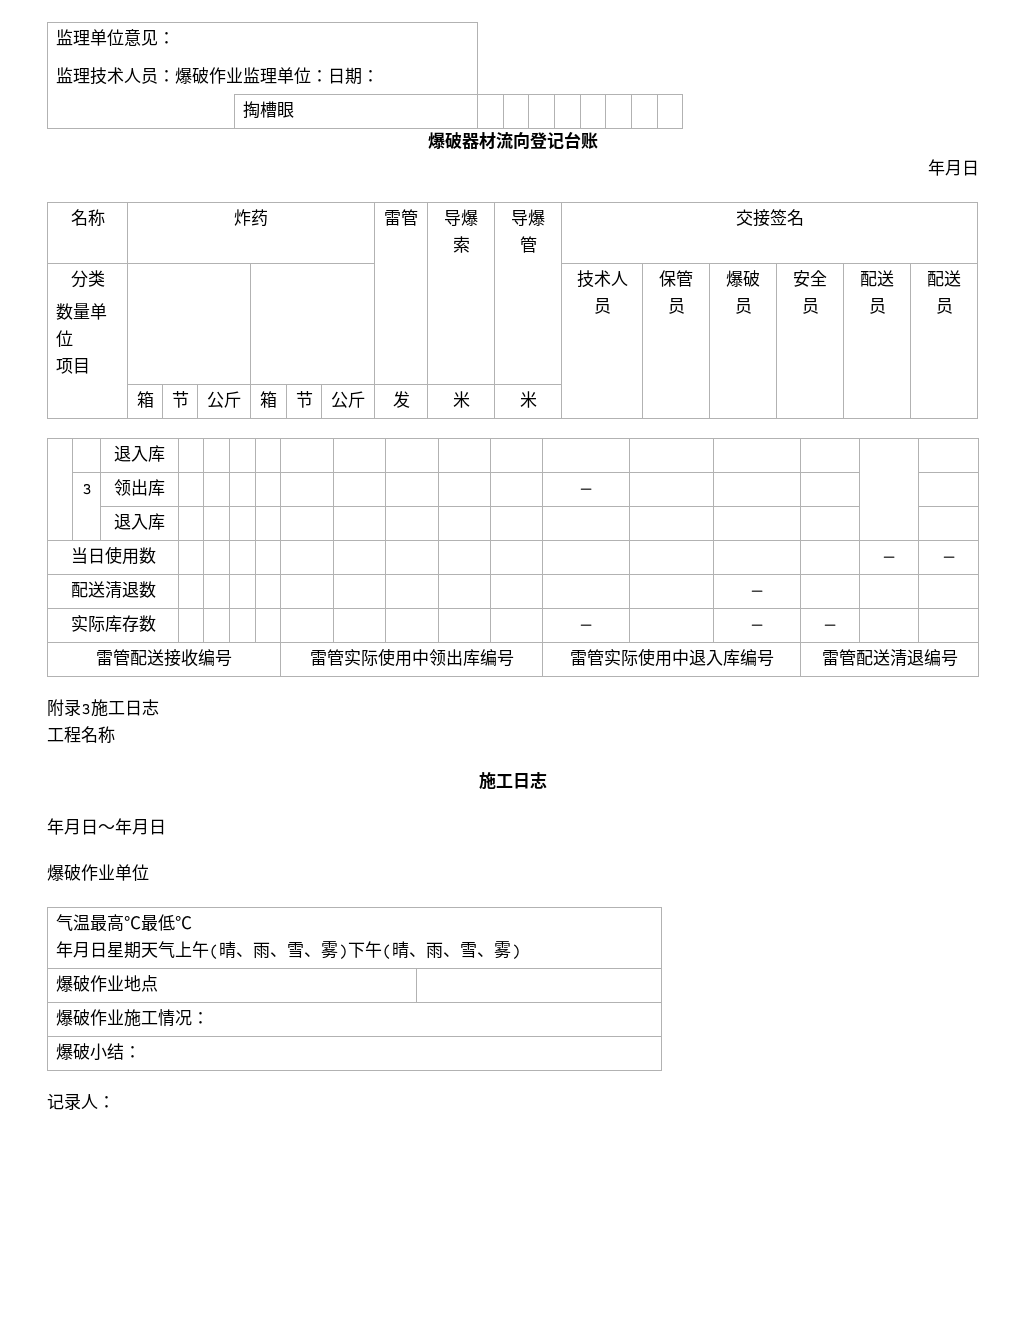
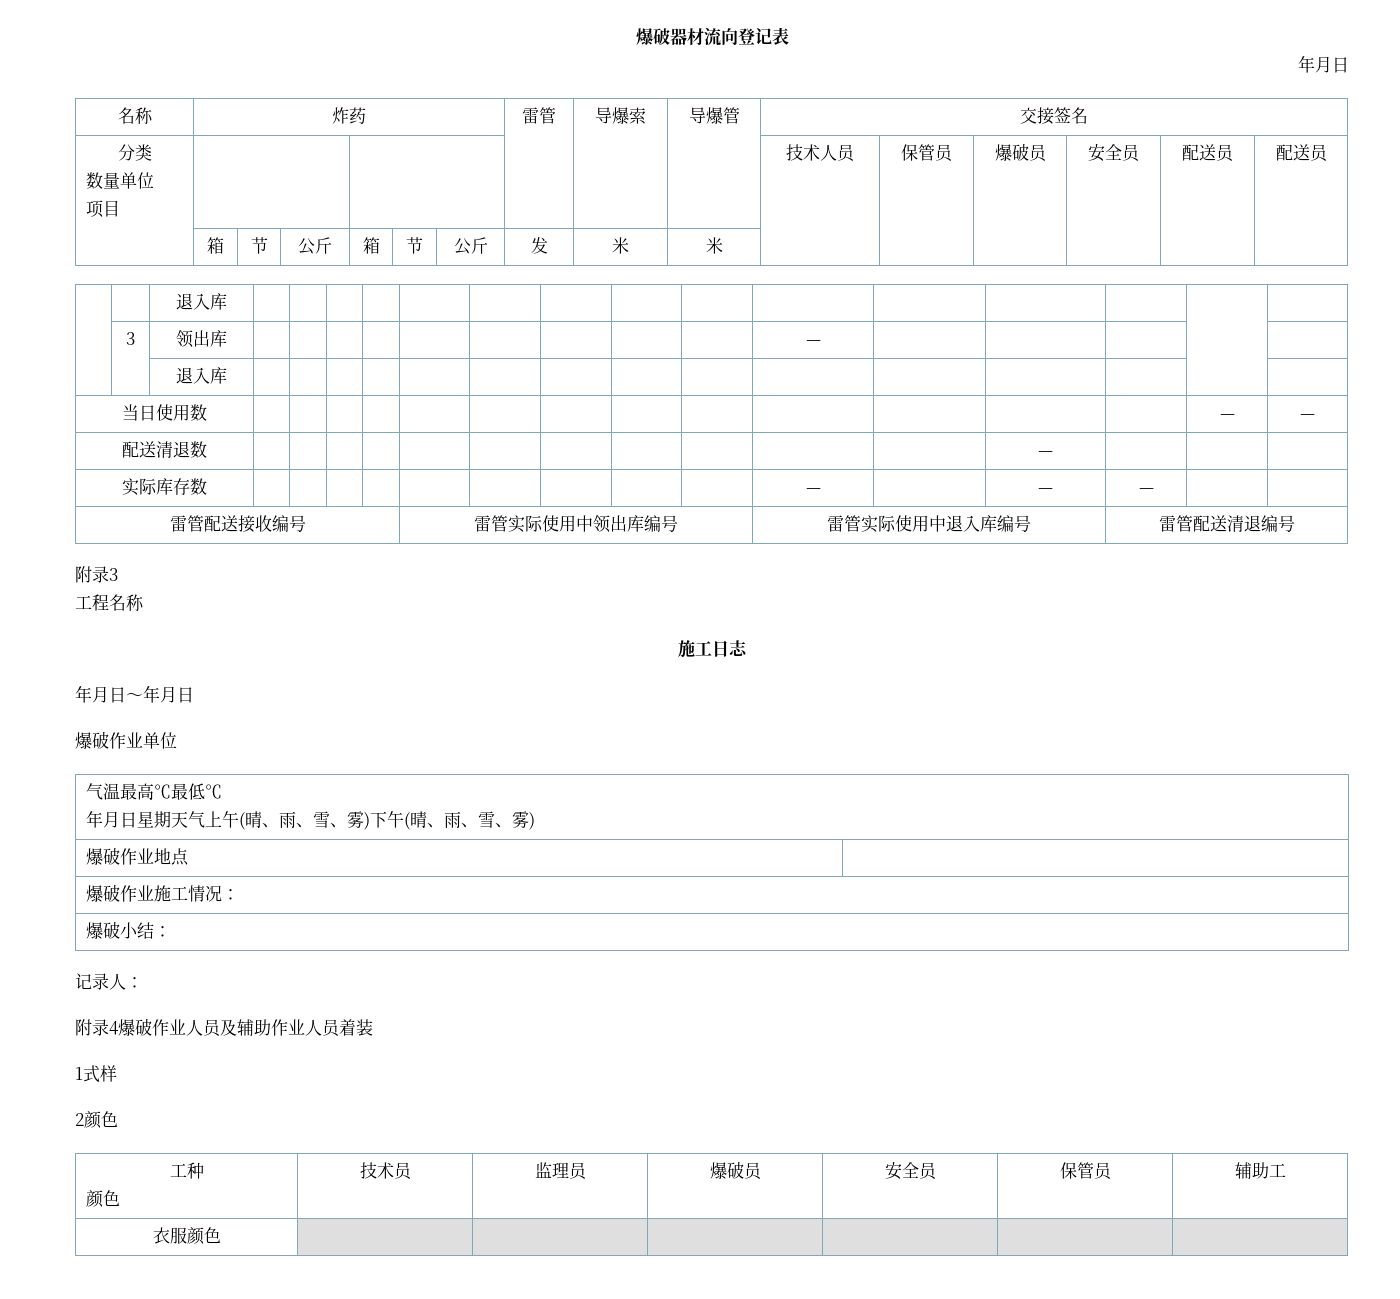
[55,29,175,46] [55,67,379,85] [242,101,294,119] 监理单位意见： // 监理技术人员：爆破作业监理单位：日期： // | 掏槽眼 | | | | | | | | // -> (634, 36) none
[564,131,598,150] 台账 -> [771,27,789,45] 表
[91,699,159,717] 施工日志 -> (118, 574) none
(115, 1102) none -> [75,1018,373,1037] [75,1065,117,1083] [75,1111,118,1129] [169,1162,204,1179] [85,1190,120,1208] [359,1162,413,1180] [534,1162,588,1180] [709,1161,763,1180] [884,1162,938,1180] [1059,1162,1113,1180] [1234,1162,1286,1179] [152,1227,221,1245] // 附录4爆破作业人员及辅助作业人员着装 // 1式样 // 2颜色 // 工种 // 颜色 | 技术员 | 监理员 | 爆破员 | 安全员 | 保管员 | 辅助工 // 衣服颜色 | | | | | |

